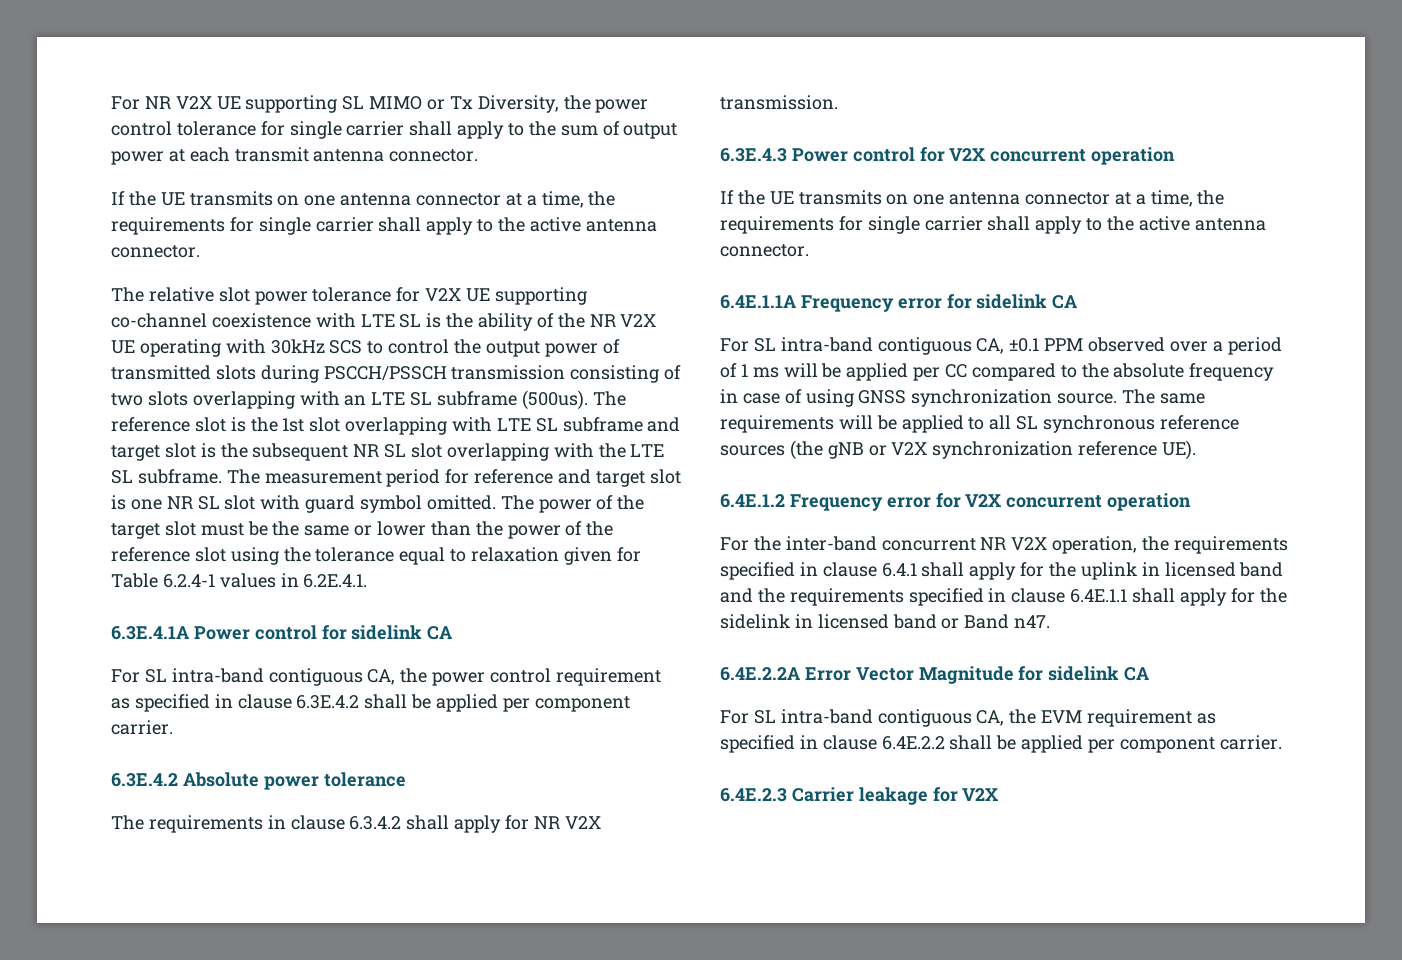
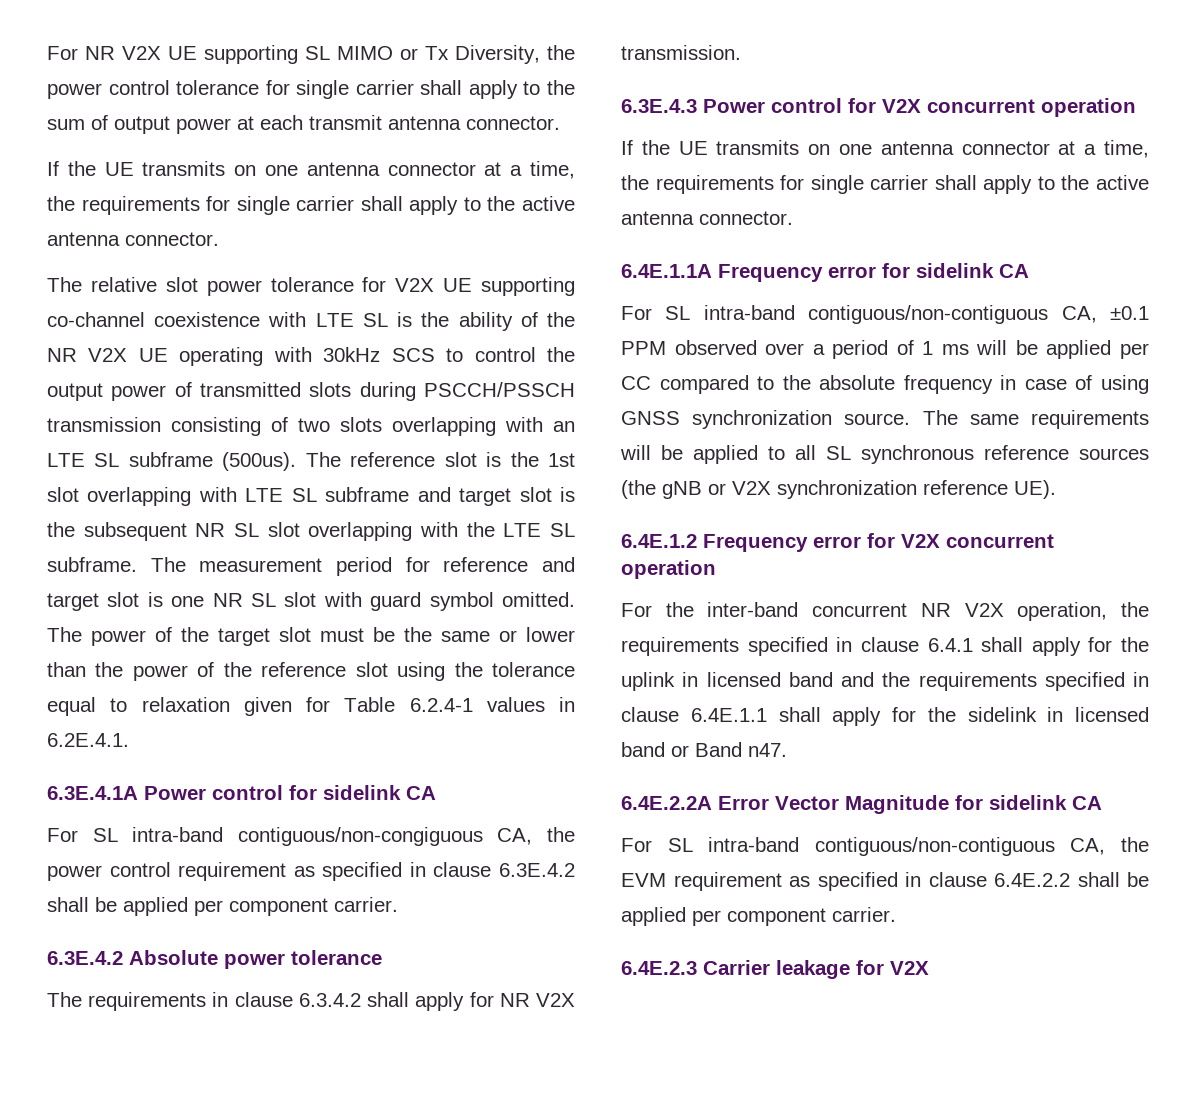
[268,668,363,686] contiguous -> [237,827,483,846] contiguous/non-congiguous
[877,337,972,355] contiguous -> [808,305,1049,324] contiguous/non-contiguous
[877,709,972,727] contiguous -> [814,837,1055,856] contiguous/non-contiguous

